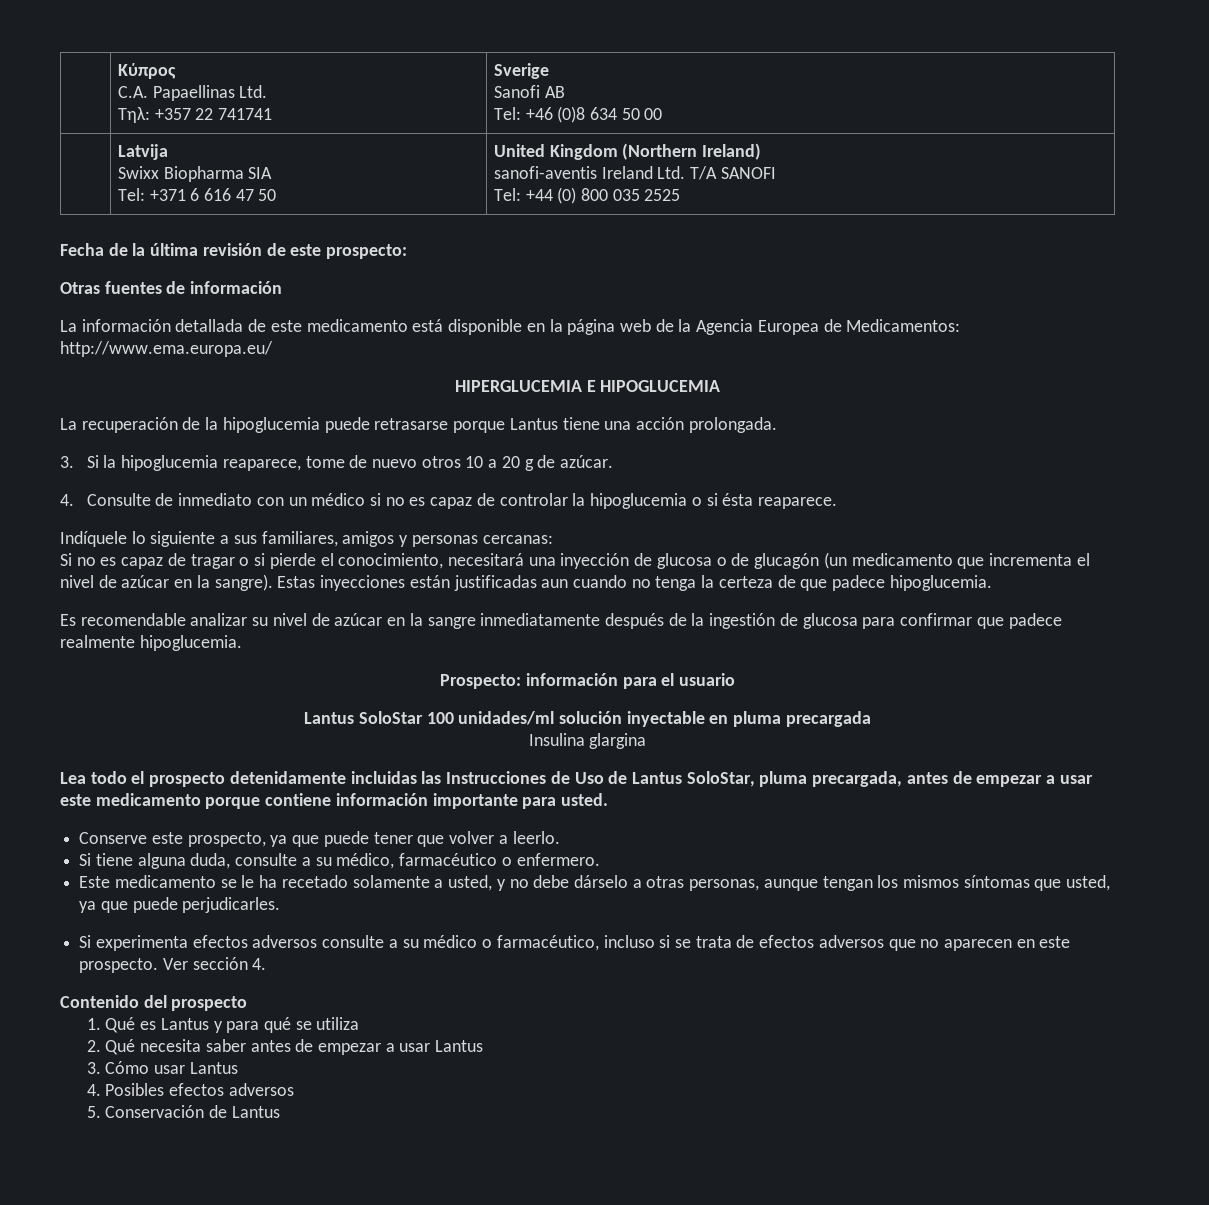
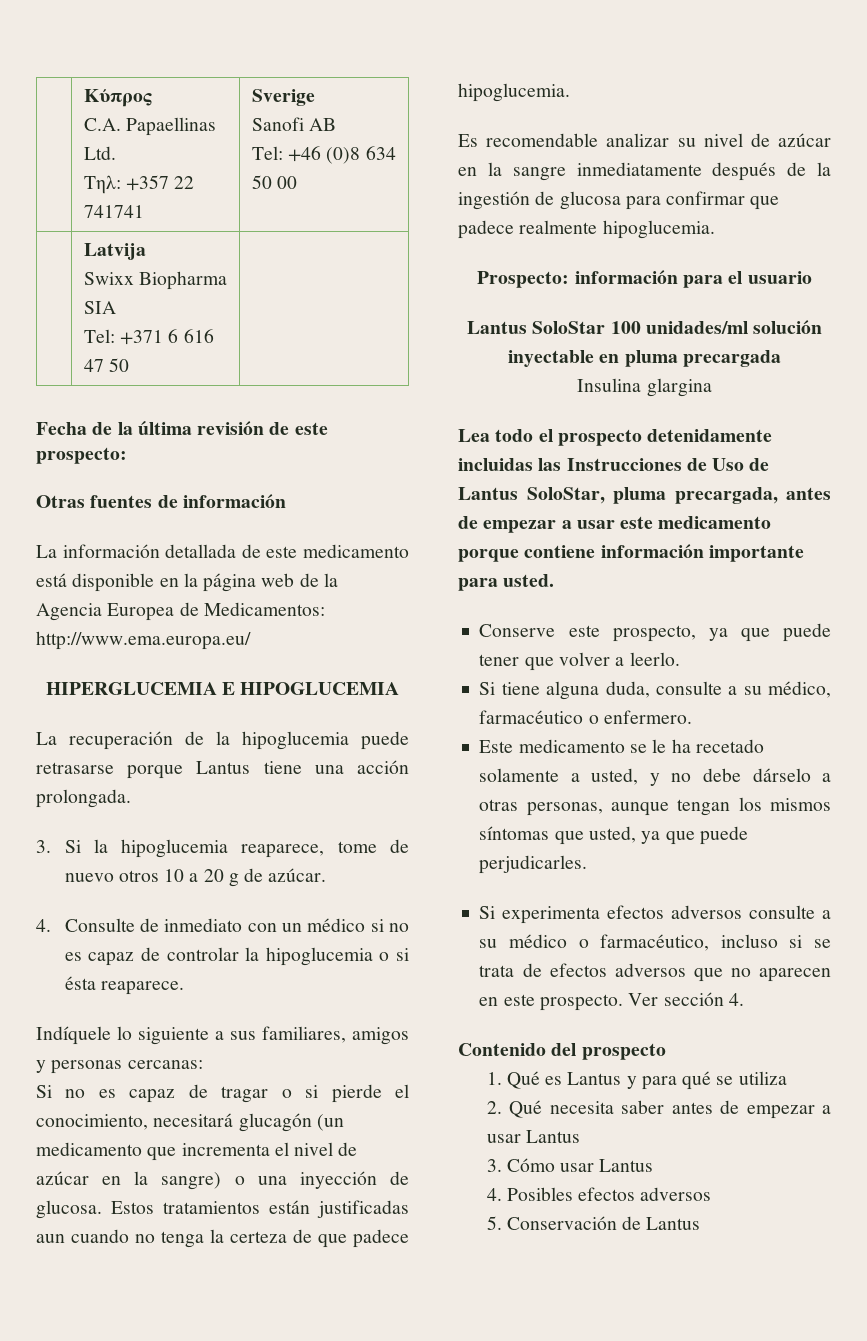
[493,143,761,160] [493,166,776,180] [493,187,681,204] United Kingdom (Northern Ireland) // sanofi-aventis Ireland Ltd. T/A SANOFI // Tel: +44 (0) 800 035 2525 -> (130, 365) none
[528,553,750,569] una inyección de glucosa o de -> (234, 1120) none
[214,574,406,591] sangre). Estas inyecciones -> [161,1171,409,1190] [36,1200,260,1219] sangre) o una inyección de glucosa. Estos tratamientos

